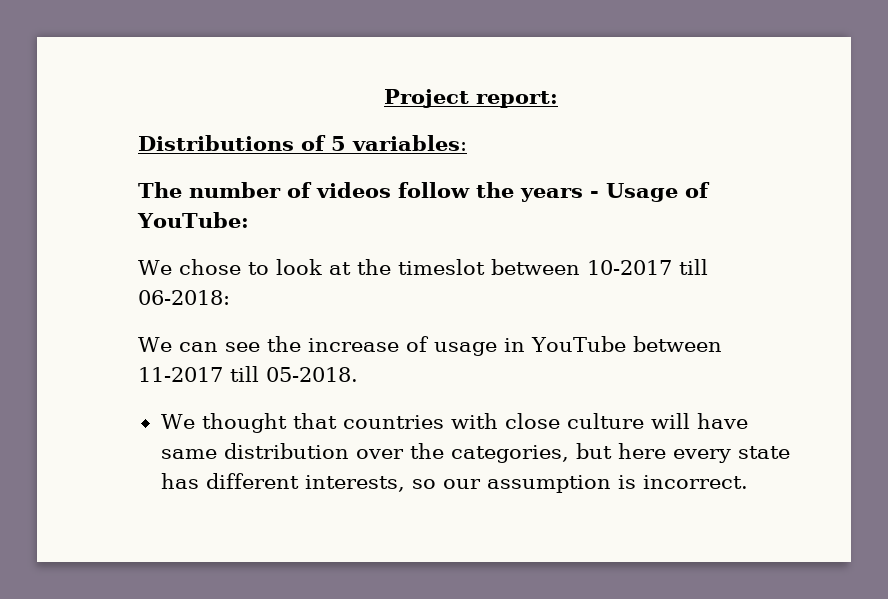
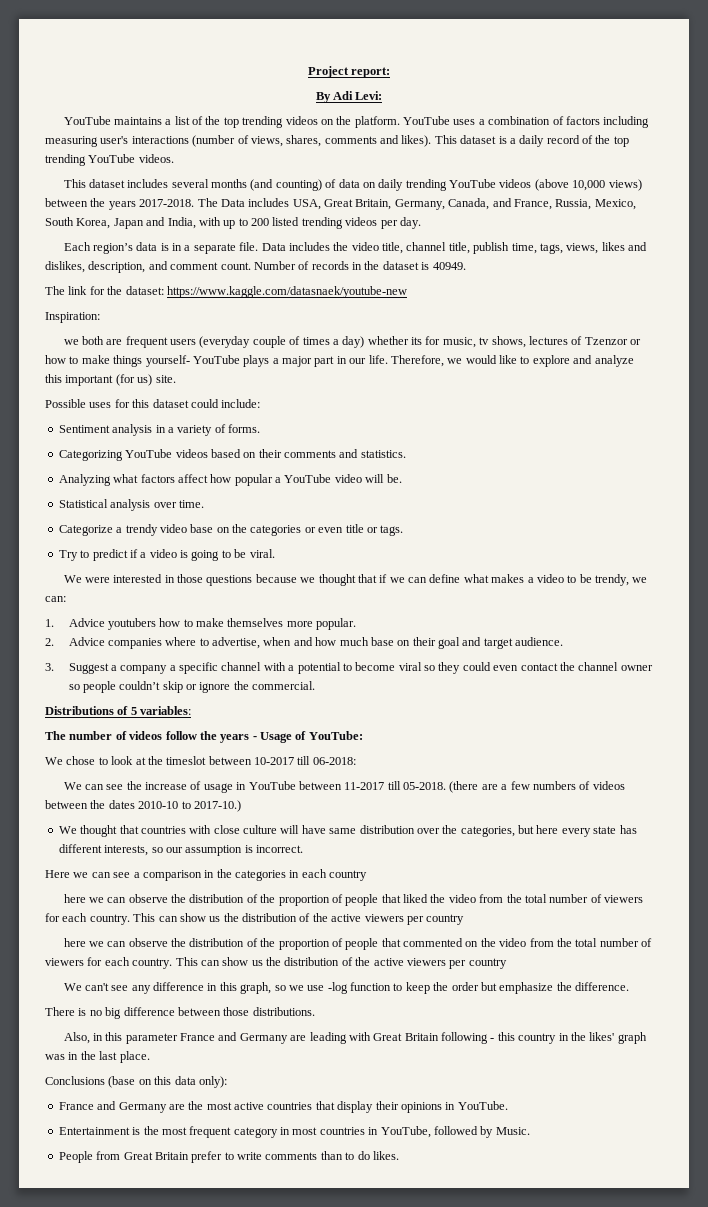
(558, 99) none -> [315,91,383,103] [63,116,650,128] [45,135,629,147] [45,154,174,166] [63,179,642,191] [45,198,636,210] [45,217,421,229] [63,242,648,254] [45,261,466,273] [45,286,407,298] [45,312,100,323] [63,336,642,348] [45,355,634,367] [45,374,176,386] [45,399,261,408] [58,424,260,436] [58,449,406,461] [58,474,402,486] [58,499,204,511] [58,524,404,536] [58,549,275,561] [63,574,648,586] [45,596,66,602] [45,618,357,630] [45,637,564,649] [45,662,653,674] [68,681,316,693] // By Adi Levi: // YouTube maintains a list of the top trending videos on the platform. YouTube uses a combination of factors including measuring user's interactions (number of views, shares, comments and likes). This dataset is a daily record of the top trending YouTube videos. // This dataset includes several months (and counting) of data on daily trending YouTube videos (above 10,000 views) between the years 2017-2018. The Data includes USA, Great Britain, Germany, Canada, and France, Russia, Mexico, South Korea, Japan and India, with up to 200 listed trending videos per day. // Each region’s data is in a separate file. Data includes the video title, channel title, publish time, tags, views, likes and dislikes, description, and comment count. Number of records in the dataset is 40949. // The link for the dataset: https://www.kaggle.com/datasnaek/youtube-new // Inspiration: // we both are frequent users (everyday couple of times a day) whether its for music, tv shows, lectures of Tzenzor or how to make things yourself- YouTube plays a major part in our life. Therefore, we would like to explore and analyze this important (for us) site. // Possible uses for this dataset could include: // Sentiment analysis in a variety of forms. // Categorizing YouTube videos based on their comments and statistics. // Analyzing what factors affect how popular a YouTube video will be. // Statistical analysis over time. // Categorize a trendy video base on the categories or even title or tags. // Try to predict if a video is going to be viral. // We were interested in those questions because we thought that if we can define what makes a video to be trendy, we can: // 1. Advice youtubers how to make themselves more popular. // 2. Advice companies where to advertise, when and how much base on their goal and target audience. // 3. Suggest a company a specific channel with a potential to become viral so they could even contact the channel owner so people couldn’t skip or ignore the commercial.
(358, 374) none -> [449,781,625,793] [45,800,241,812] (there are a few numbers of videos between the dates 2010-10 to 2017-10.)
(748, 482) none -> [45,869,368,881] [63,894,644,906] [45,913,465,925] [63,938,653,950] [45,957,507,969] [63,982,630,994] [45,1007,315,1019] [63,1032,647,1044] [45,1051,150,1063] [45,1076,227,1088] [58,1101,508,1113] [58,1126,530,1138] [58,1151,399,1163] // Here we can see a comparison in the categories in each country // here we can observe the distribution of the proportion of people that liked the video from the total number of viewers for each country. This can show us the distribution of the active viewers per country // here we can observe the distribution of the proportion of people that commented on the video from the total number of viewers for each country. This can show us the distribution of the active viewers per country // We can't see any difference in this graph, so we use -log function to keep the order but emphasize the difference. // There is no big difference between those distributions. // Also, in this parameter France and Germany are leading with Great Britain following - this country in the likes' graph was in the last place. // Conclusions (base on this data only): // France and Germany are the most active countries that display their opinions in YouTube. // Entertainment is the most frequent category in most countries in YouTube, followed by Music. // People from Great Britain prefer to write comments than to do likes.

